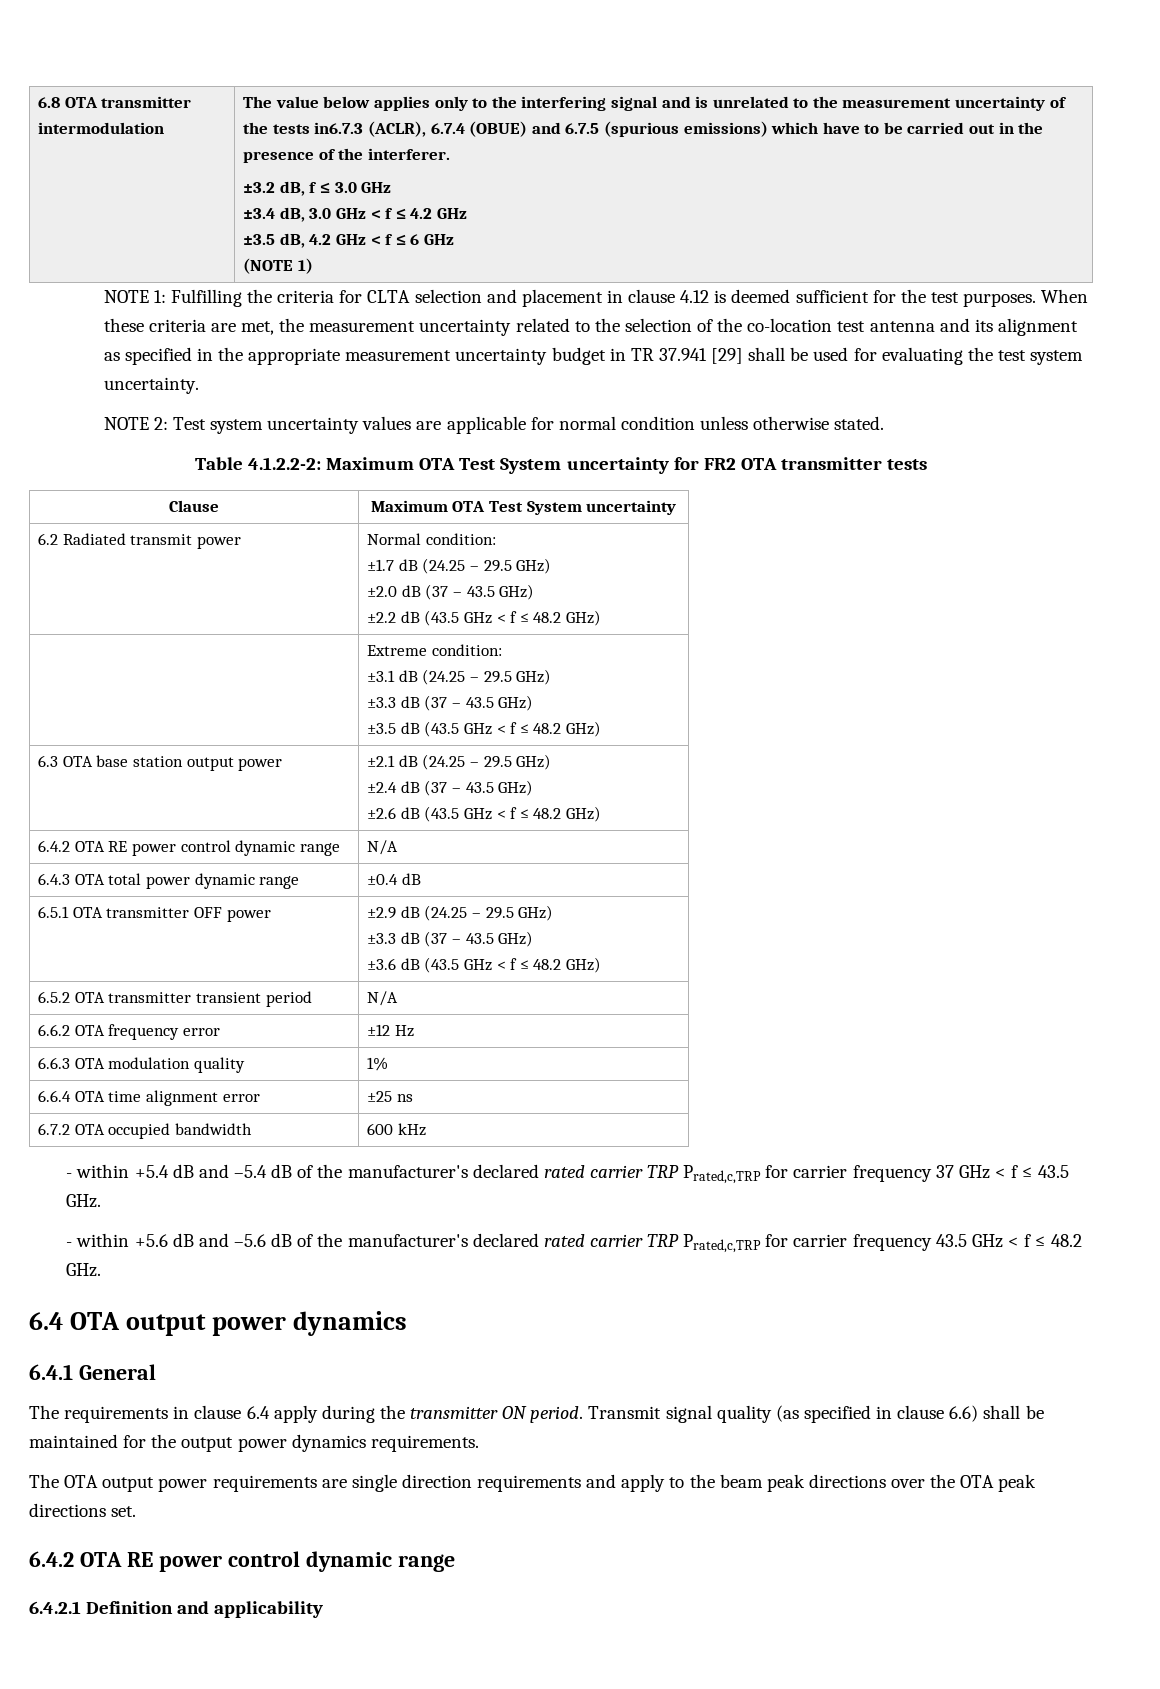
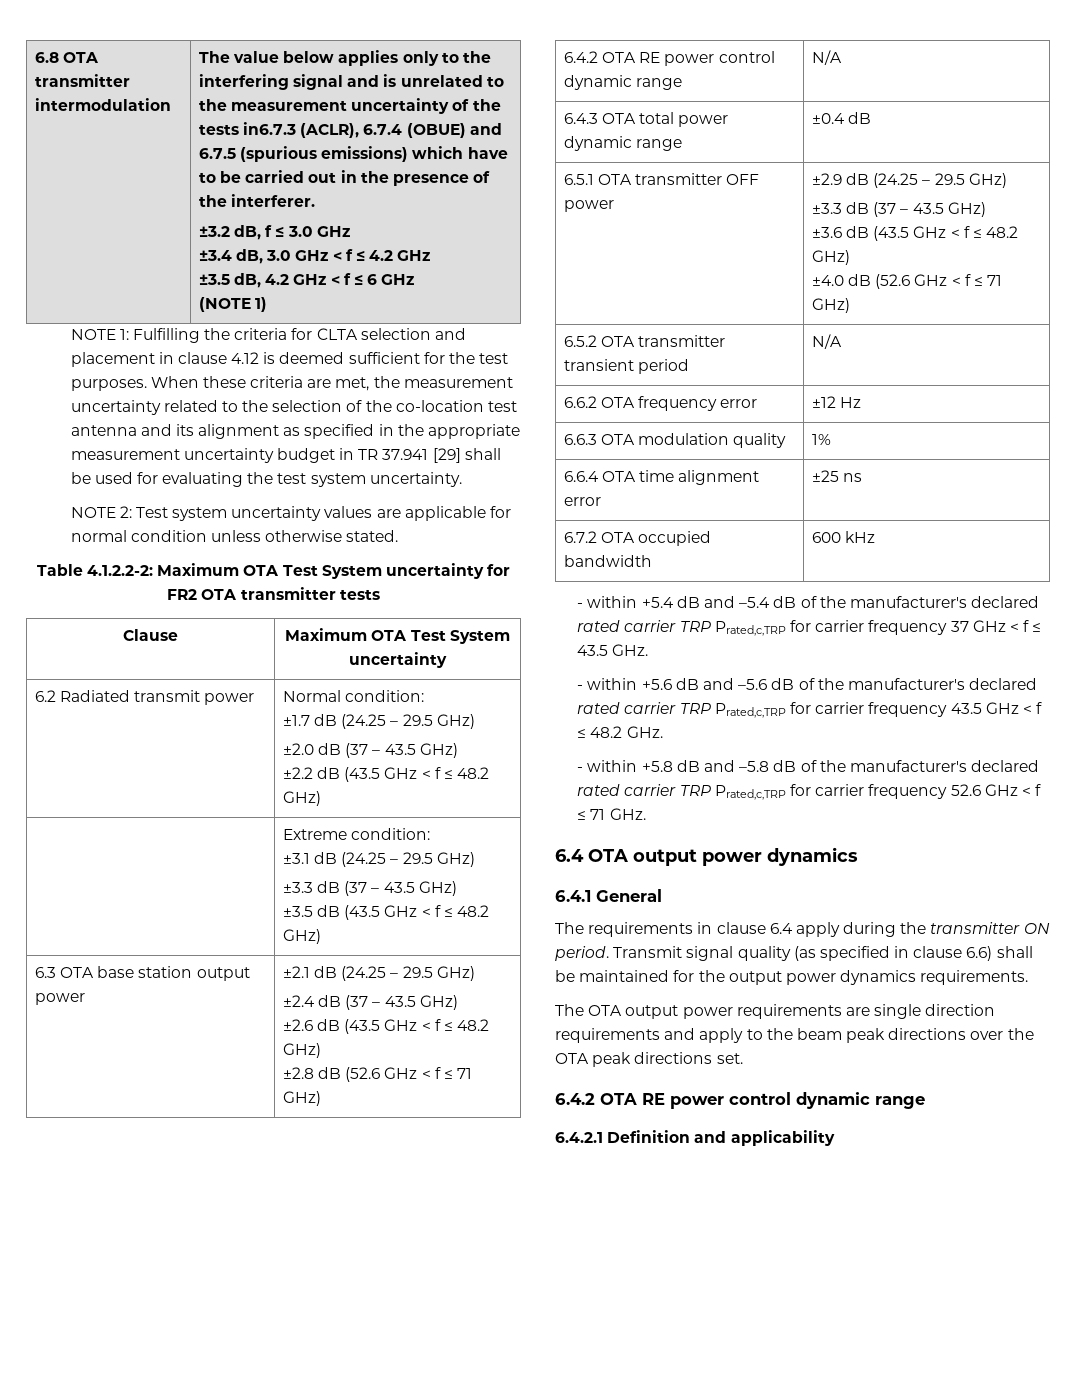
(601, 814) none -> [282,1067,473,1082] [282,1091,321,1106] // ±2.8 dB (52.6 GHz < f ≤ 71 GHz)
(601, 965) none -> [811,274,1003,289] [811,298,850,313] // ±4.0 dB (52.6 GHz < f ≤ 71 GHz)
(102, 1270) none -> [577,760,1040,772] [577,784,1042,800] [577,808,646,820] // - within +5.8 dB and –5.8 dB of the manufacturer's declared rated carrier TRP Prated,c,TRP for carrier frequency 52.6 GHz < f ≤ 71 GHz.

